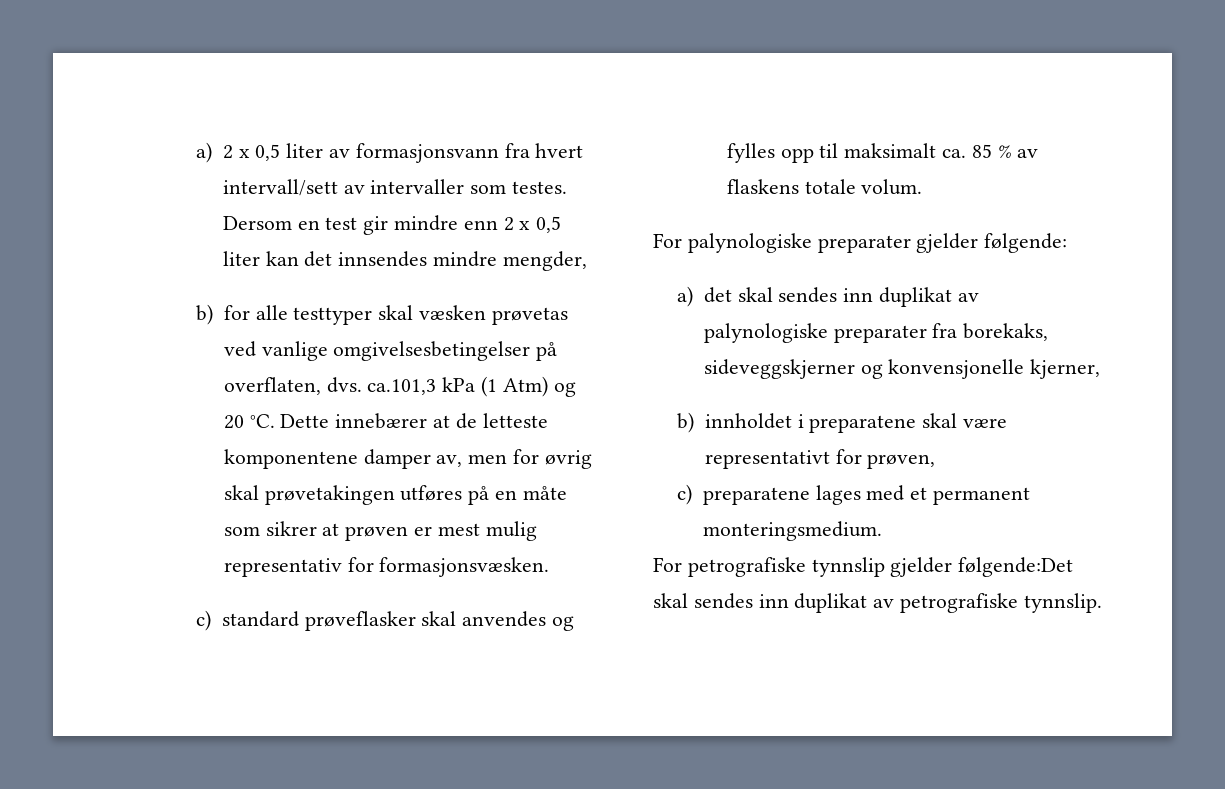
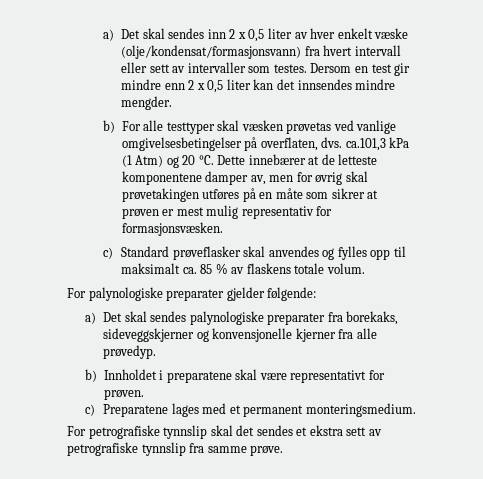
[196,142,213,163] a) -> [103,28,226,41] a) Det skal sendes inn
[355,143,584,163] [222,179,338,196] formasjonsvann fra hvert intervall/sett -> [310,28,409,39] [121,45,401,59] [121,62,170,73] hver enkelt væske (olje/kondensat/formasjonsvann) fra hvert intervall eller sett
[502,251,587,271] [196,304,250,325] mengder, // b) for -> [121,96,173,110] [103,120,141,133] mengder. // b) For
[221,611,299,627] standard -> [121,246,170,257] Standard
[703,287,979,307] det skal sendes inn duplikat av -> [103,311,187,322] Det skal sendes
[1030,359,1101,379] [677,412,792,433] kjerner, // b) innholdet -> [295,328,377,342] [103,345,157,359] [85,369,157,382] kjerner fra alle prøvedyp. // b) Innholdet
[867,454,936,469] [677,484,810,505] prøven, // c) preparatene -> [103,389,144,400] [85,404,169,417] prøven. // c) Preparatene
[890,557,1074,577] [653,593,1102,613] gjelder følgende:Det skal sendes inn duplikat av petrografiske tynnslip. -> [210,425,382,436] [67,442,284,456] skal det sendes et ekstra sett av petrografiske tynnslip fra samme prøve.

